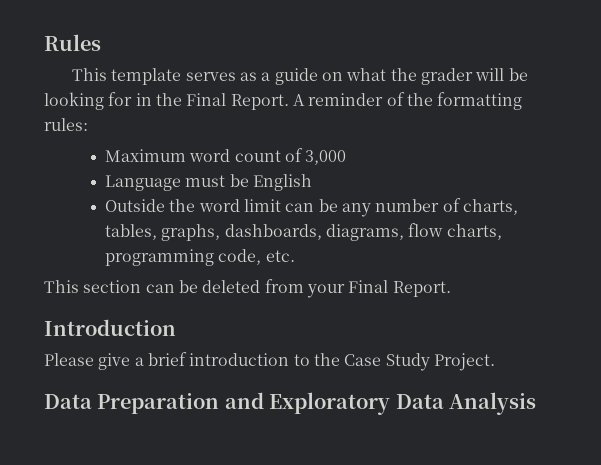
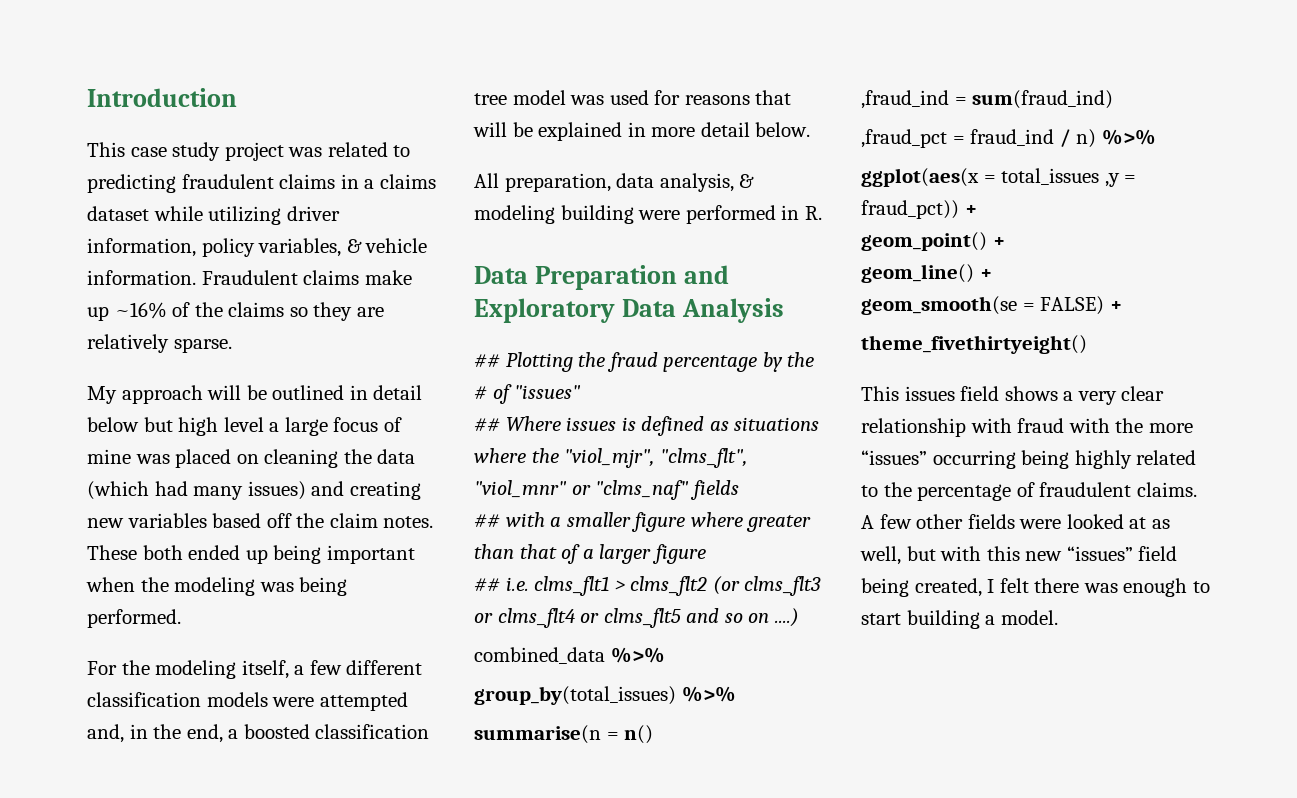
[44,34,101,51] [72,68,528,85] [44,92,523,110] [44,118,88,131] [105,148,347,165] [105,174,312,191] [105,198,518,217] [105,223,502,241] [105,249,295,266] [44,279,451,298] [44,319,176,336] [44,352,495,371] Rules // This template serves as a guide on what the grader will be looking for in the Final Report. A reminder of the formatting rules: // Maximum word count of 3,000 // Language must be English // Outside the word limit can be any number of charts, tables, graphs, dashboards, diagrams, flow charts, programming code, etc. // This section can be deleted from your Final Report. // Introduction // Please give a brief introduction to the Case Study Project. -> [87,88,237,107] [87,142,411,161] [87,174,436,193] [87,206,340,225] [87,238,428,257] [87,270,412,285] [87,302,384,321] [87,334,232,353] [87,385,423,404] [87,417,402,436] [87,449,416,468] [87,481,421,500] [87,513,434,528] [87,545,415,564] [86,577,348,596] [87,609,181,628] [87,660,423,679] [87,692,408,711] [87,724,430,743] [474,90,792,105] [473,122,811,141] [474,173,755,192] [474,205,822,224] Introduction // This case study project was related to predicting fraudulent claims in a claims dataset while utilizing driver information, policy variables, & vehicle information. Fraudulent claims make up ~16% of the claims so they are relatively sparse. // My approach will be outlined in detail below but high level a large focus of mine was placed on cleaning the data (which had many issues) and creating new variables based off the claim notes. These both ended up being important when the modeling was being performed. // For the modeling itself, a few different classification models were attempted and, in the end, a boosted classification tree model was used for reasons that will be explained in more detail below. // All preparation, data analysis, & modeling building were performed in R.
(536, 403) none -> [474,352,815,372] [474,384,582,404] [474,416,820,436] [474,448,747,468] [474,480,739,500] [474,512,812,532] [474,544,706,564] [474,576,822,596] [474,608,799,628] [474,647,665,664] [474,686,736,705] [474,725,654,744] [861,90,1114,109] [861,129,1156,148] [861,168,1137,187] [861,200,977,219] [861,232,1005,251] [861,264,992,283] [861,296,1122,315] [861,335,1087,354] [861,386,1165,405] [861,418,1193,437] [861,450,1197,469] [861,482,1197,501] [861,514,1170,529] [860,546,1178,565] [861,578,1210,597] [861,610,1058,629] // ## Plotting the fraud percentage by the # of "issues" // ## Where issues is defined as situations where the "viol_mjr", "clms_flt", "viol_mnr" or "clms_naf" fields // ## with a smaller figure where greater than that of a larger figure // ## i.e. clms_flt1 > clms_flt2 (or clms_flt3 or clms_flt4 or clms_flt5 and so on ....) // combined_data %>% // group_by(total_issues) %>% // summarise(n = n() // ,fraud_ind = sum(fraud_ind) // ,fraud_pct = fraud_ind / n) %>% // ggplot(aes(x = total_issues ,y = fraud_pct)) + // geom_point() + // geom_line() + // geom_smooth(se = FALSE) + // theme_fivethirtyeight() // This issues field shows a very clear relationship with fraud with the more “issues” occurring being highly related to the percentage of fraudulent claims. A few other fields were looked at as well, but with this new “issues” field being created, I felt there was enough to start building a model.

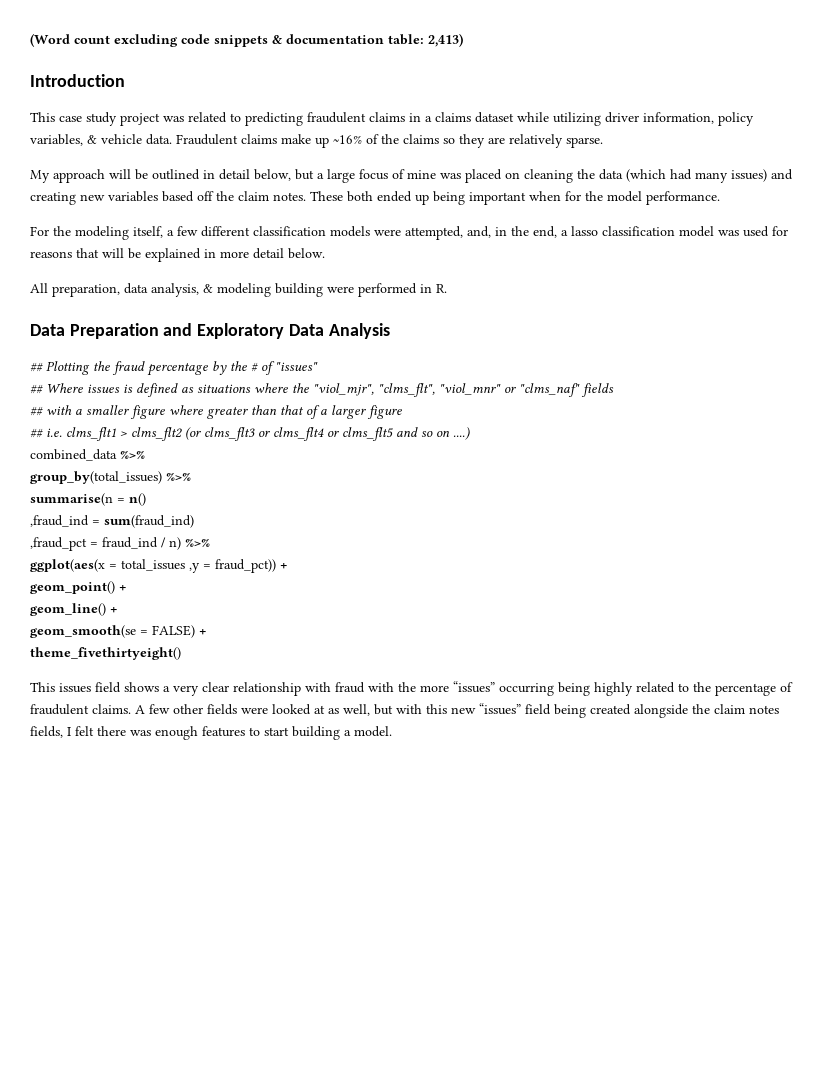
(87, 97) none -> [30,33,463,47] (Word count excluding code snippets & documentation table: 2,413) //
[87,270,196,285] information. -> [146,134,172,145] data.
[87,417,264,436] below but high level -> [254,169,314,181] below, but
[140,577,348,596] [87,609,181,628] the modeling was being performed. -> [565,191,720,205] for the model performance.
[319,692,408,711] attempted -> [405,226,463,240] attempted,
[243,724,430,739] [474,93,507,105] boosted classification tree -> [571,226,675,236] lasso classification
[914,578,982,597] created, -> [590,704,779,718] [30,726,63,738] created alongside the claim notes fields,
(1188, 587) none -> [202,726,245,737] features

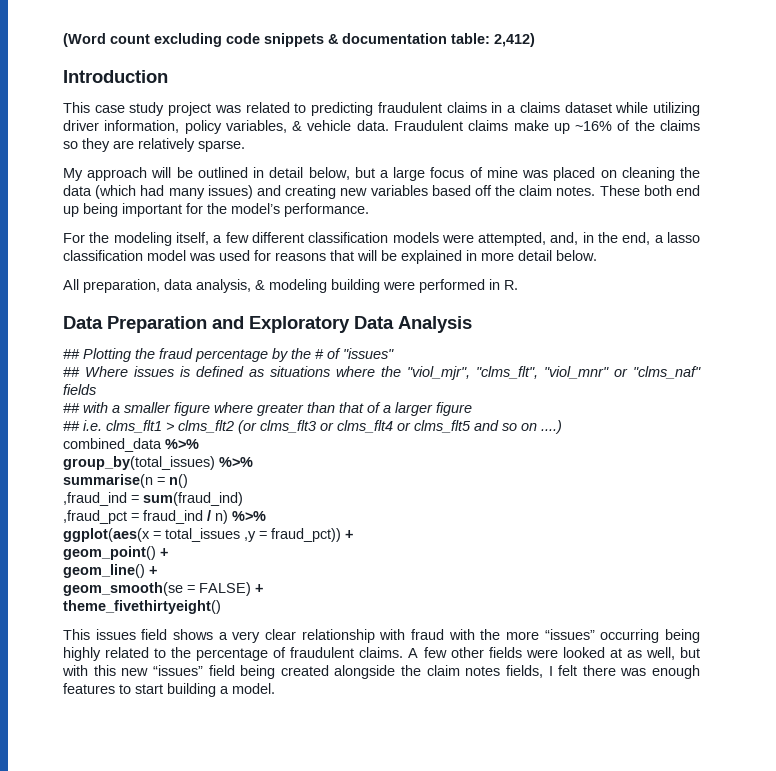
[428,33,463,47] 2,413) -> [494,33,535,47] 2,412)
[377,191,412,202] ended -> [676,185,700,196] end
[529,191,561,201] when -> (182, 210) none
[607,191,642,202] model -> [231,203,280,214] model’s

